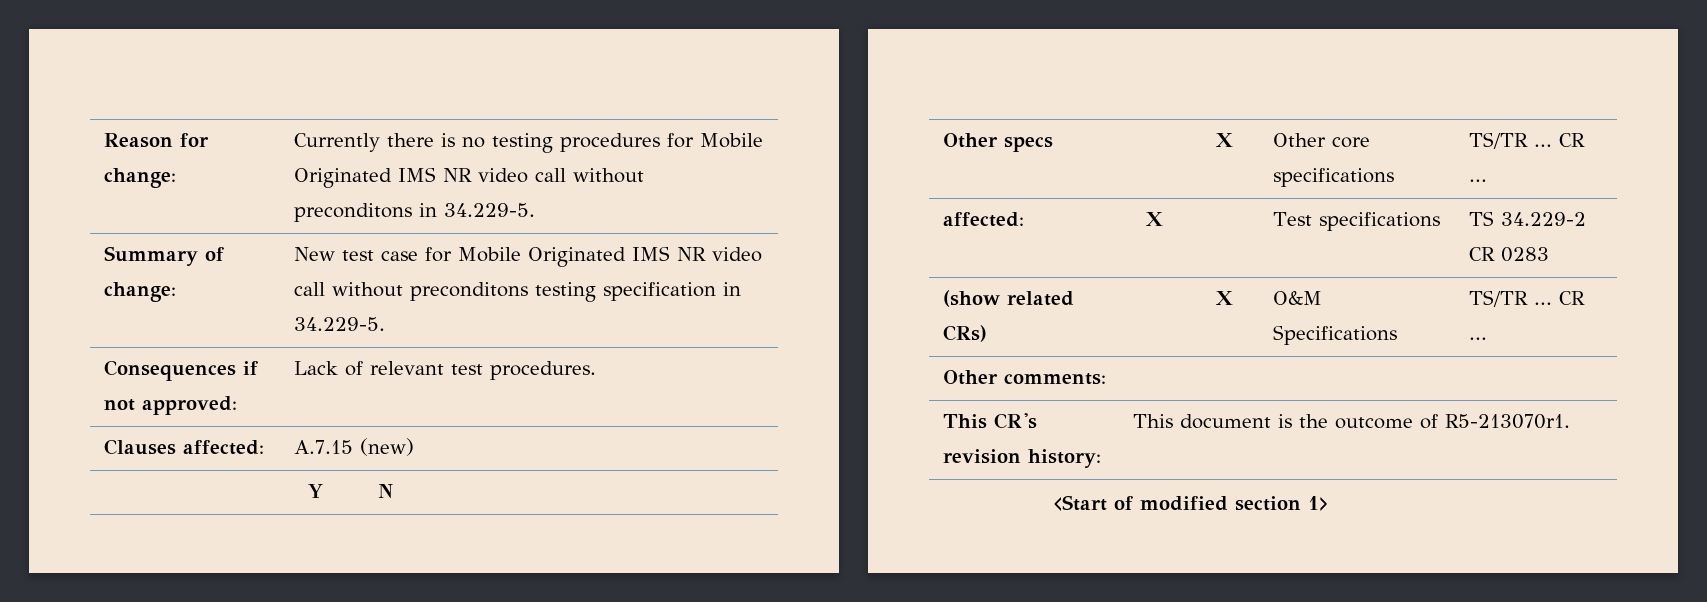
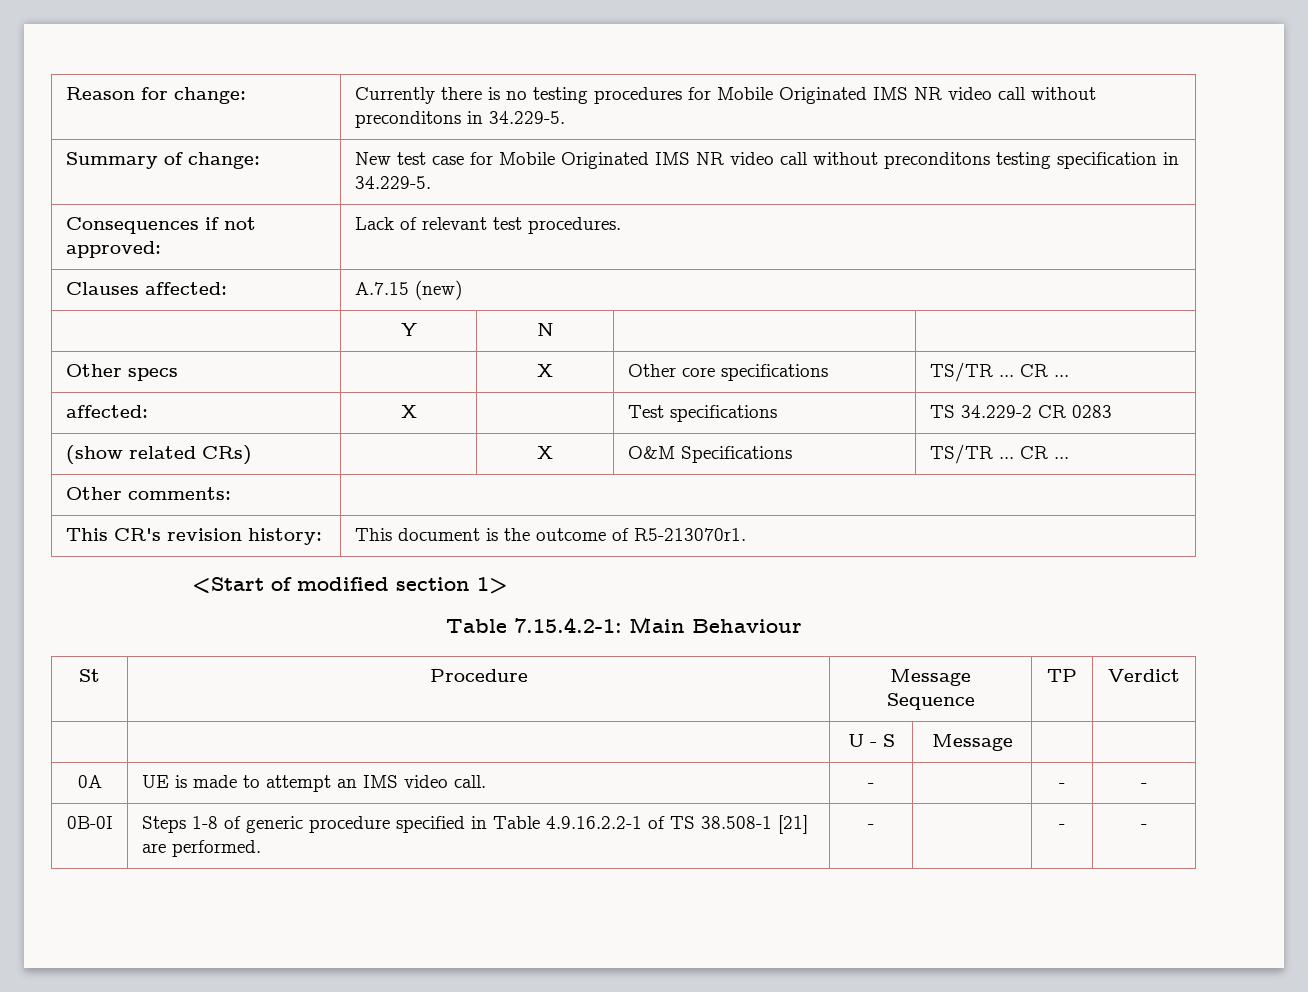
(1329, 503) none -> [445,617,802,633] [79,669,100,682] [429,669,528,682] [890,669,972,686] [886,693,975,710] [1047,669,1077,682] [1108,669,1180,682] [847,734,895,747] [931,734,1013,751] [77,775,102,788] [141,775,486,792] [868,783,874,788] [1059,783,1065,788] [1141,783,1147,788] [66,816,113,829] [141,815,808,834] [141,840,261,857] [868,824,874,829] [1059,824,1065,829] [1141,824,1147,829] // Table 7.15.4.2-1: Main Behaviour // St | Procedure | Message Sequence | TP | Verdict // | | U - S | Message | | // 0A | UE is made to attempt an IMS video call. | - | | - | - // 0B-0I | Steps 1-8 of generic procedure specified in Table 4.9.16.2.2-1 of TS 38.508-1 [21] are performed. | - | | - | -

